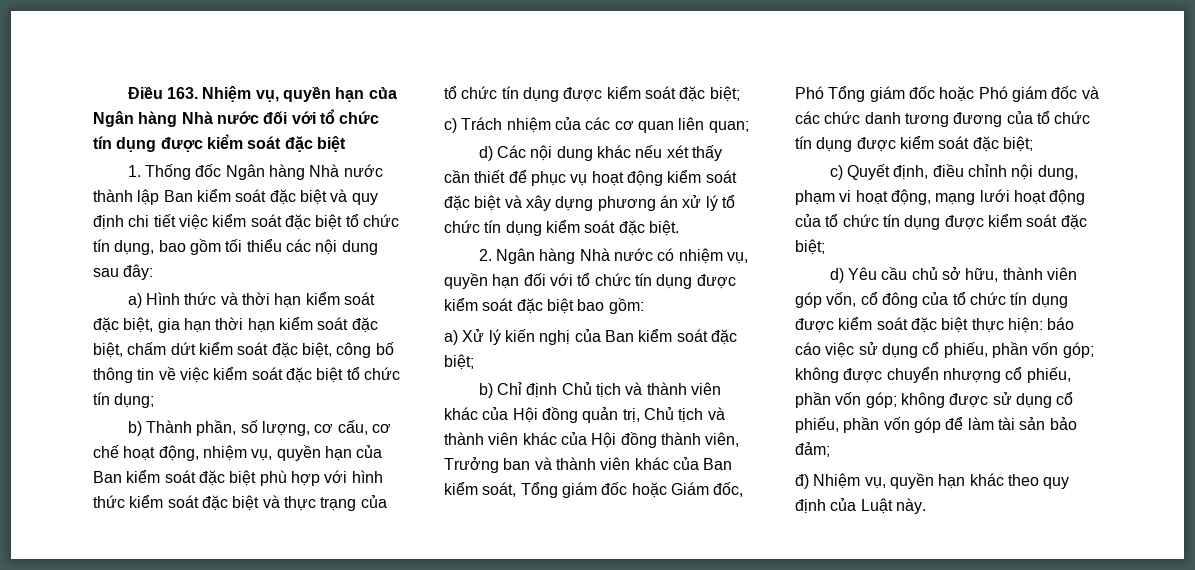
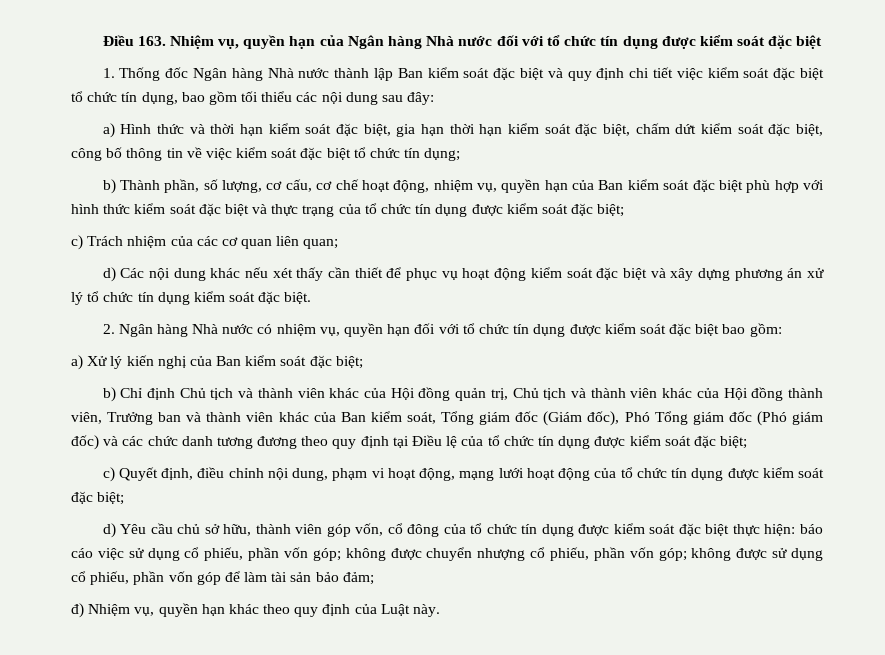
[631,482,744,498] hoặc Giám đốc, -> [543,411,620,426] (Giám đốc),
[939,86,1078,102] hoặc Phó giám đốc -> [756,411,823,426] [71,435,99,450] (Phó giám đốc)
(1003, 119) none -> [301,435,458,449] theo quy định tại Điều lệ

